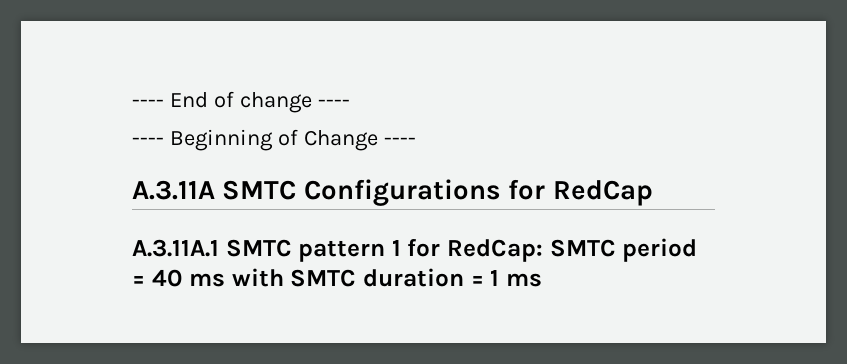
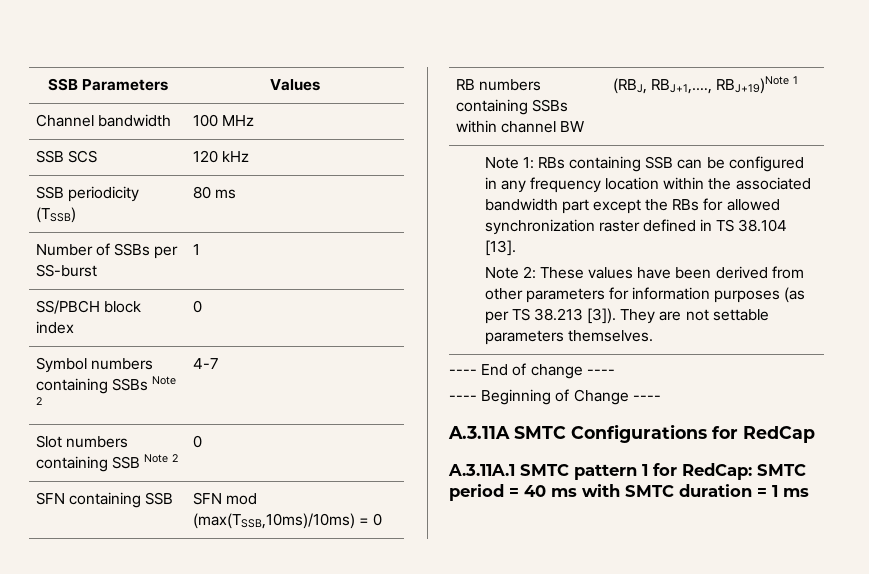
(132, 103) none -> [47,78,169,91] [270,79,320,91] [35,114,171,127] [192,114,254,127] [35,150,97,163] [192,150,249,163] [35,186,139,202] [35,207,76,223] [192,186,236,199] [35,243,179,259] [35,264,97,277] [192,244,200,255] [35,300,141,314] [35,321,74,334] [192,300,202,313] [35,357,153,373] [35,376,176,394] [35,397,42,405] [192,358,219,369] [35,435,128,448] [35,454,179,472] [192,435,202,448] [35,492,173,508] [192,492,257,505] [192,513,382,529] [455,79,541,91] [455,99,568,115] [455,120,584,133] [612,76,799,94] [484,156,804,172] [484,177,811,193] [484,198,780,214] [484,219,788,235] [484,240,516,256] [484,266,804,279] [484,287,806,303] [484,308,769,324] [484,330,653,345] SSB Parameters | Values // Channel bandwidth | 100 MHz // SSB SCS | 120 kHz // SSB periodicity (TSSB) | 80 ms // Number of SSBs per SS-burst | 1 // SS/PBCH block index | 0 // Symbol numbers containing SSBs Note 2 | 4-7 // Slot numbers containing SSB Note 2 | 0 // SFN containing SSB | SFN mod (max(TSSB,10ms)/10ms) = 0 // RB numbers containing SSBs within channel BW | (RBJ, RBJ+1,.…, RBJ+19)Note 1 // Note 1: RBs containing SSB can be configured in any frequency location within the associated bandwidth part except the RBs for allowed synchronization raster defined in TS 38.104 [13]. // Note 2: These values have been derived from other parameters for information purposes (as per TS 38.213 [3]). They are not settable parameters themselves. //

